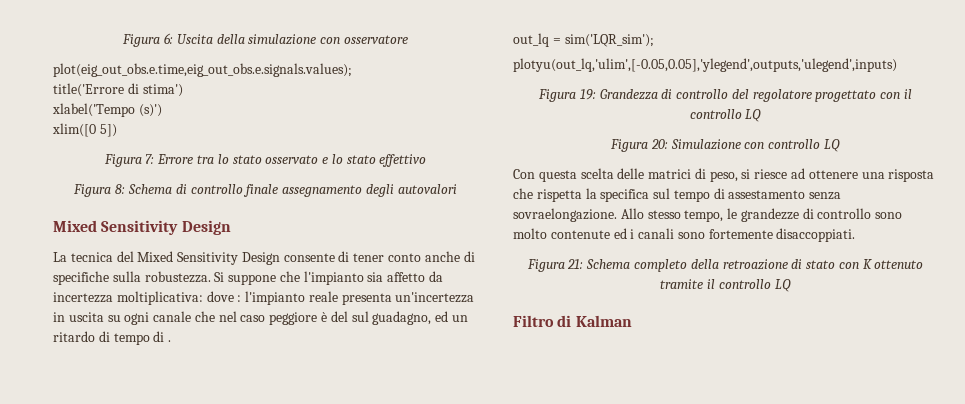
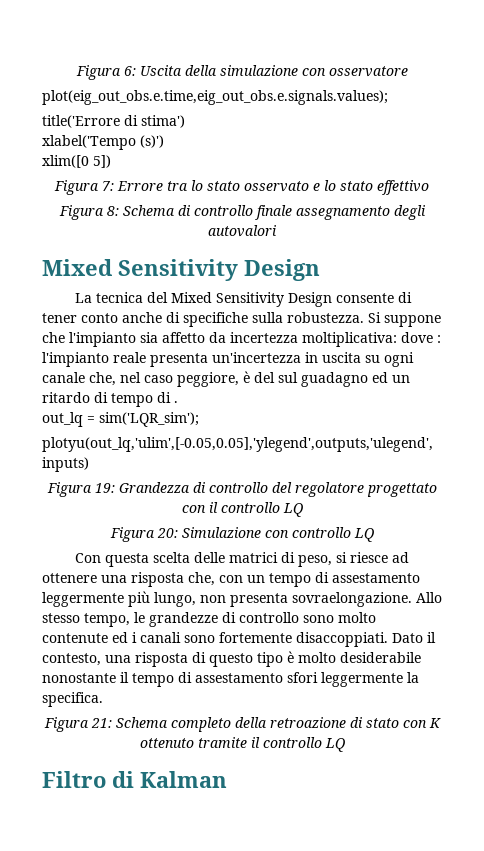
[194,311,215,322] che -> [89,372,116,386] che,
[269,312,318,325] peggiore -> [177,372,239,387] peggiore,
[372,311,432,325] guadagno, -> [301,372,368,387] guadagno
[513,188,842,202] che rispetta la specifica sul tempo di assestamento senza -> [188,572,420,587] [42,591,288,607] che, con un tempo di assestamento leggermente più lungo, non presenta
(856, 235) none -> [392,632,436,643] [42,651,421,667] [42,672,419,687] [42,692,103,707] Dato il contesto, una risposta di questo tipo è molto desiderabile nonostante il tempo di assestamento sfori leggermente la specifica.

